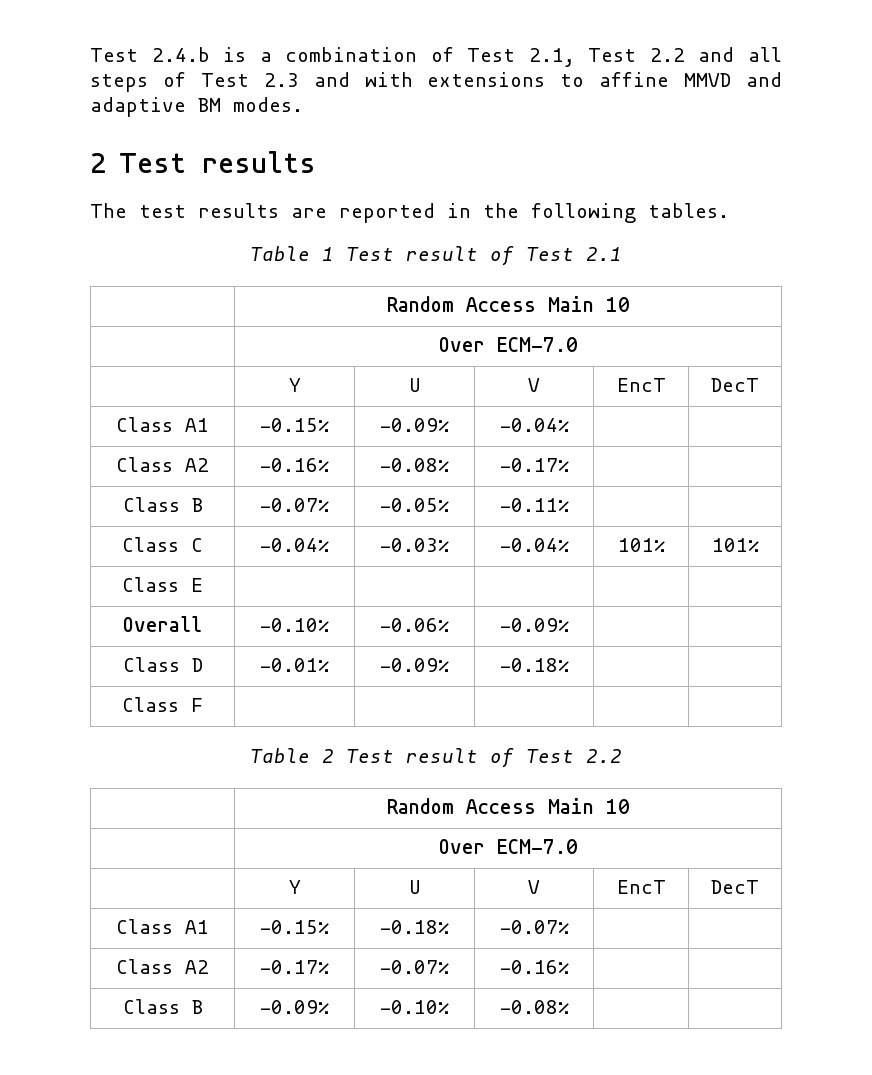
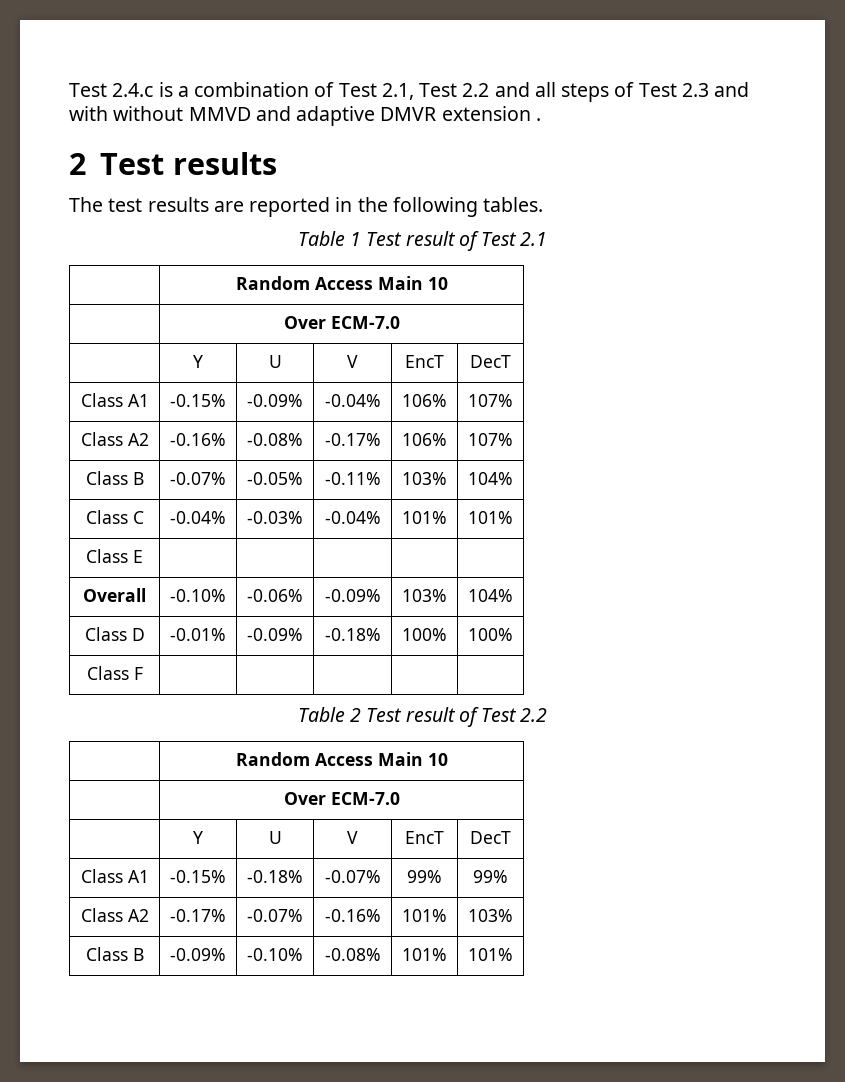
[90,47,210,62] Test 2.4.b -> [69,83,154,97] Test 2.4.c
[427,72,782,87] [90,97,303,117] extensions to affine MMVD and adaptive BM modes. -> [113,106,541,126] without MMVD and adaptive DMVR extension .
(569, 425) | -> [402,394,447,407] [468,394,513,407] 106% | 107%
(569, 465) | -> [402,433,447,446] [468,433,513,446] 106% | 107%
(569, 505) | -> [402,472,447,485] [468,472,513,485] 103% | 104%
(569, 625) | -> [402,589,447,602] [468,589,513,602] 103% | 104%
(569, 665) | -> [402,628,447,641] [468,628,513,641] 100% | 100%
(569, 927) | -> [407,870,442,883] [473,870,508,883] 99% | 99%
(569, 967) | -> [402,909,447,922] [468,909,513,922] 101% | 103%
(569, 1007) | -> [402,948,447,961] [468,948,513,961] 101% | 101%

